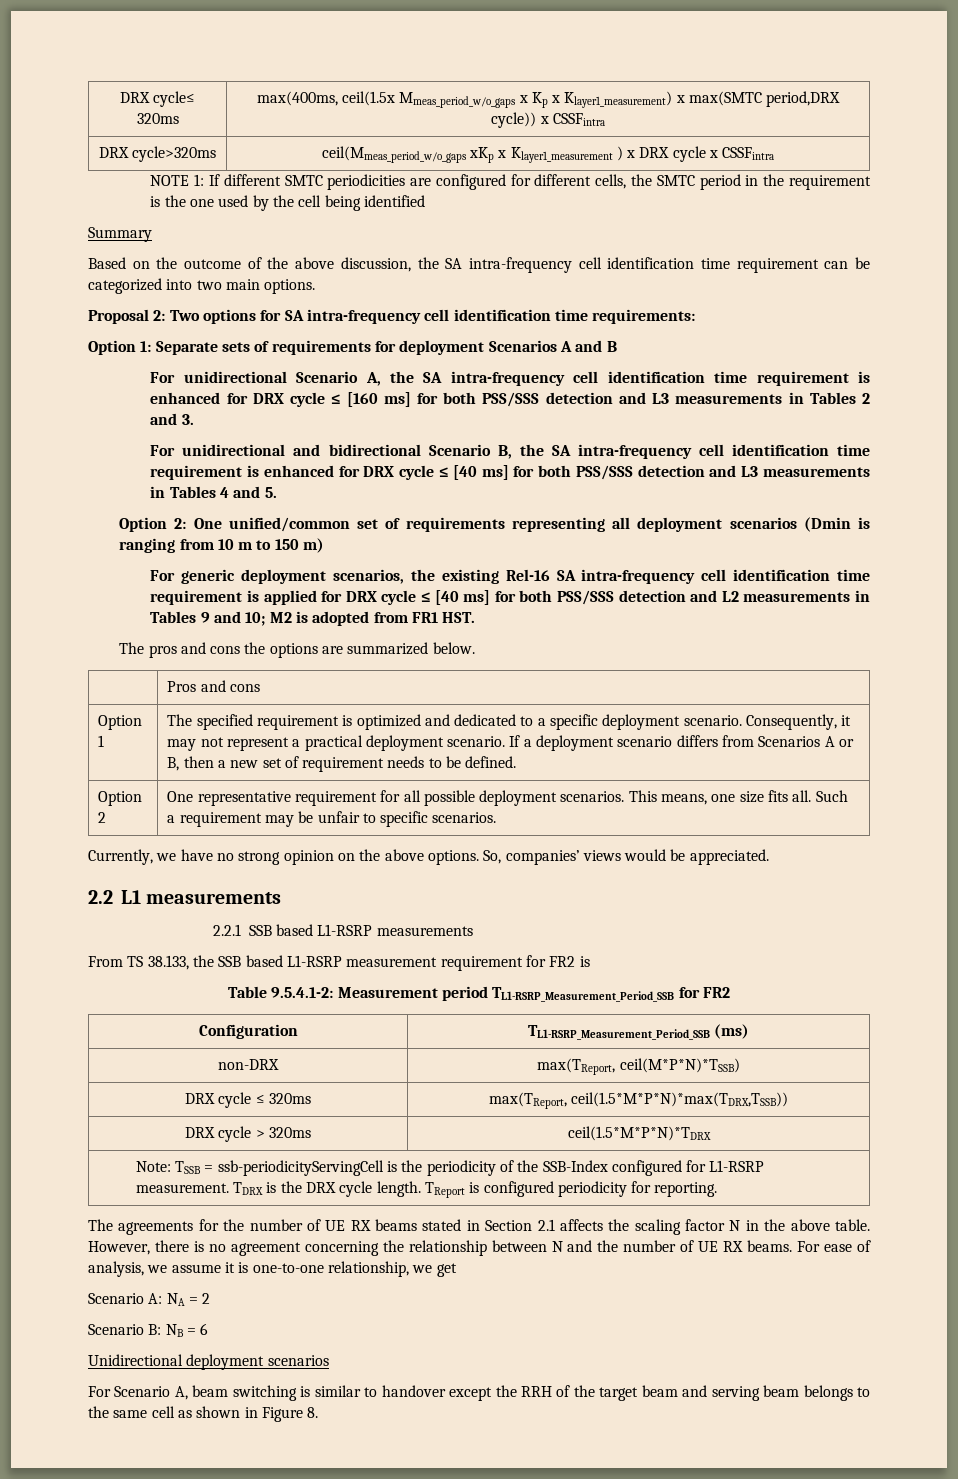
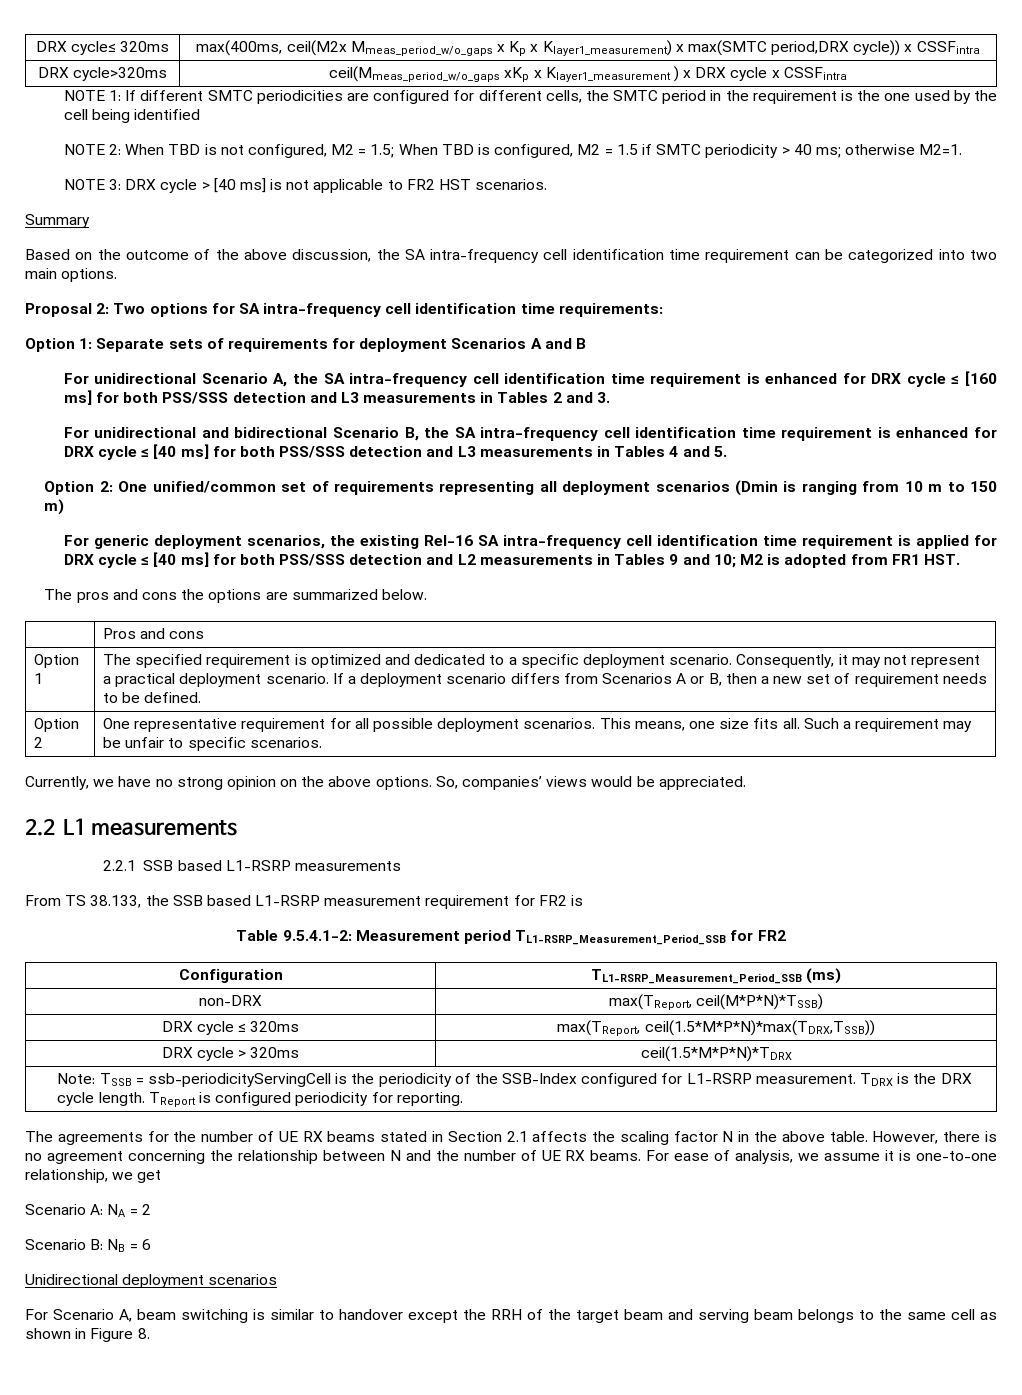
[341,91,395,106] ceil(1.5x -> [286,40,347,56] ceil(M2x
(425, 201) none -> [63,144,963,158] [63,178,548,193] // NOTE 2: When TBD is not configured, M2 = 1.5; When TBD is configured, M2 = 1.5 if SMTC periodicity > 40 ms; otherwise M2=1. // NOTE 3: DRX cycle > [40 ms] is not applicable to FR2 HST scenarios.

